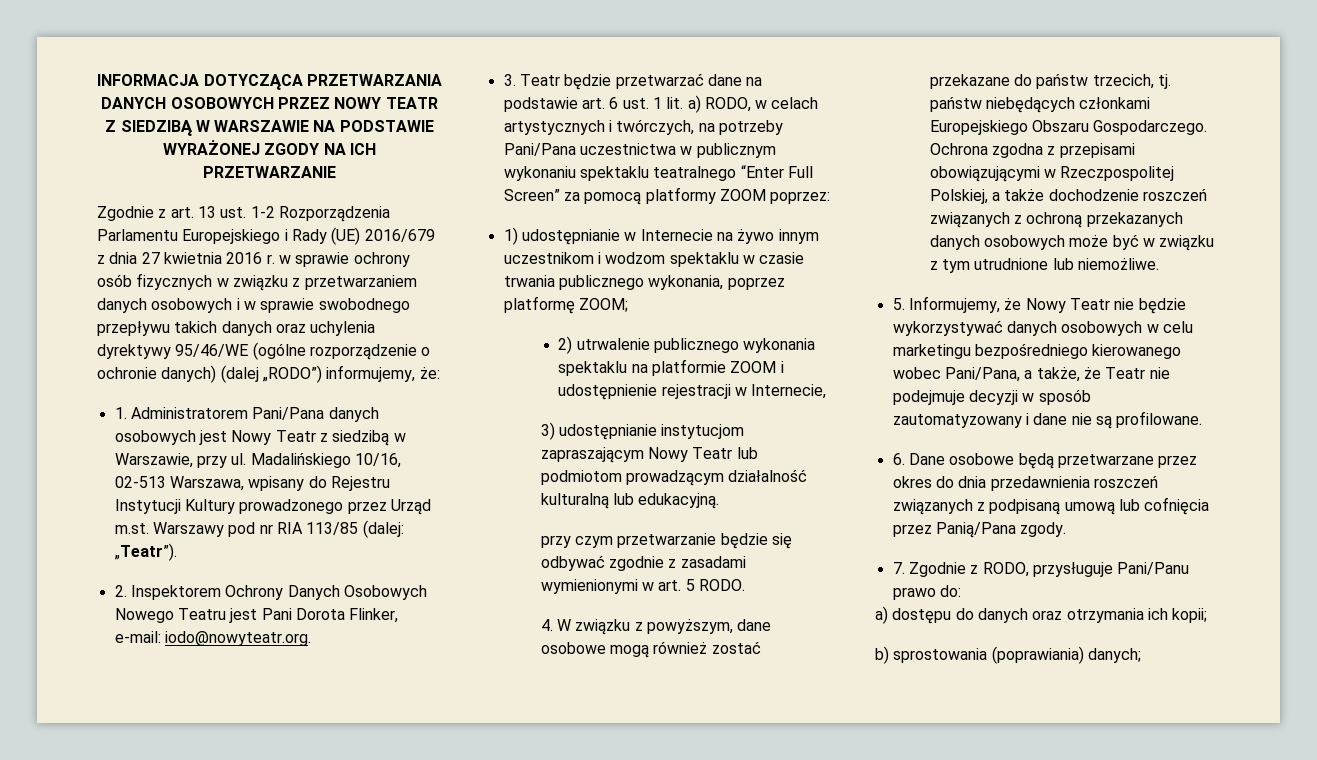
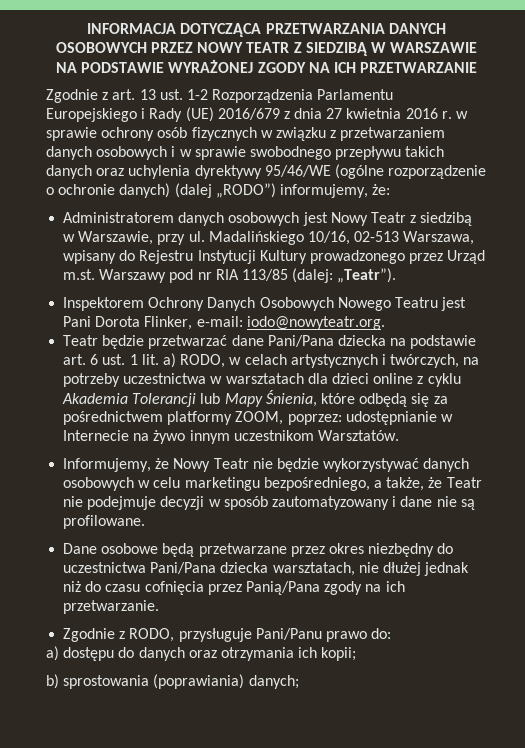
[114,407,325,420] 1. Administratorem Pani/Pana -> [63,212,175,223] Administratorem
[114,585,127,597] 2. -> (397, 275) none
[503,74,516,86] 3. -> (385, 323) none
(742, 80) none -> [267,335,386,347] Pani/Pana dziecka
[503,143,576,156] Pani/Pana -> (121, 380) none
[696,143,776,158] [503,165,813,181] [503,187,766,205] publicznym wykonaniu spektaklu teatralnego “Enter Full Screen” za pomocą platformy ZOOM -> [225,373,461,387] [62,390,448,407] [63,411,284,425] warsztatach dla dzieci online z cyklu Akademia Tolerancji lub Mapy Śnienia, które odbędą się za pośrednictwem platformy ZOOM,
[503,227,518,245] // 1) -> (342, 419) none
[597,252,805,267] [503,275,785,290] [503,296,628,314] [558,336,816,354] [558,359,784,376] [558,384,827,400] [540,422,745,440] [540,447,758,463] [540,469,808,486] [540,493,720,509] [540,533,793,549] [540,555,746,571] [540,579,746,594] [540,619,772,635] [540,641,761,658] [929,74,1172,89] [929,97,1151,113] [929,120,1208,135] [929,143,1135,158] [929,166,1175,182] [929,189,1208,204] [929,212,1183,228] [929,234,1215,251] [929,258,1160,273] [892,298,905,310] i wodzom spektaklu w czasie trwania publicznego wykonania, poprzez platformę ZOOM; // 2) utrwalenie publicznego wykonania spektaklu na platformie ZOOM i udostępnienie rejestracji w Internecie, // 3) udostępnianie instytucjom zapraszającym Nowy Teatr lub podmiotom prowadzącym działalność kulturalną lub edukacyjną. // przy czym przetwarzanie będzie się odbywać zgodnie z zasadami wymienionymi w art. 5 RODO. // 4. W związku z powyższym, dane osobowe mogą również zostać przekazane do państw trzecich, tj. państw niebędących członkami Europejskiego Obszaru Gospodarczego. Ochrona zgodna z przepisami obowiązującymi w Rzeczpospolitej Polskiej, a także dochodzenie roszczeń związanych z ochroną przekazanych danych osobowych może być w związku z tym utrudnione lub niemożliwe. // 5. -> [317,430,399,441] Warsztatów. //
[974,343,1182,359] [892,367,1020,382] bezpośredniego kierowanego wobec Pani/Pana, -> [263,477,370,491] bezpośredniego,
[892,453,905,465] 6. -> (146, 522) none
[935,476,1158,491] [892,497,1210,515] [892,522,1067,538] [892,562,905,574] do dnia przedawnienia roszczeń związanych z podpisaną umową lub cofnięcia przez Panią/Pana zgody. // 7. -> [368,543,454,557] [63,562,470,576] [63,581,405,595] [63,600,160,614] niezbędny do uczestnictwa Pani/Pana dziecka warsztatach, nie dłużej jednak niż do czasu cofnięcia przez Panią/Pana zgody na ich przetwarzanie. //

